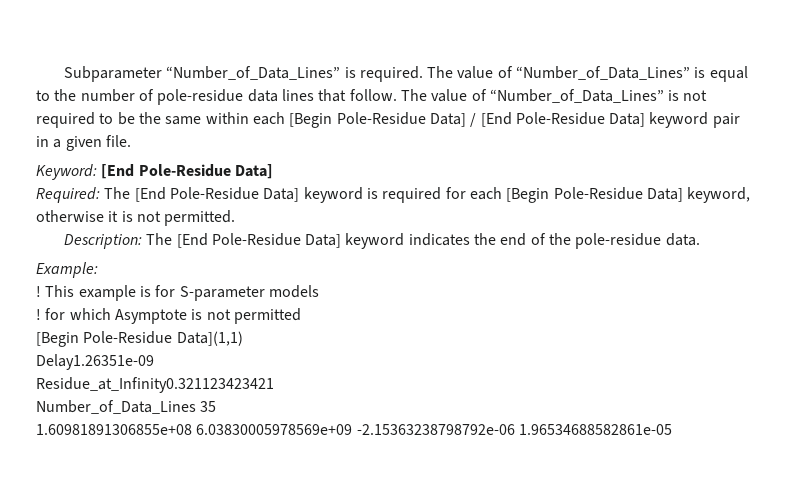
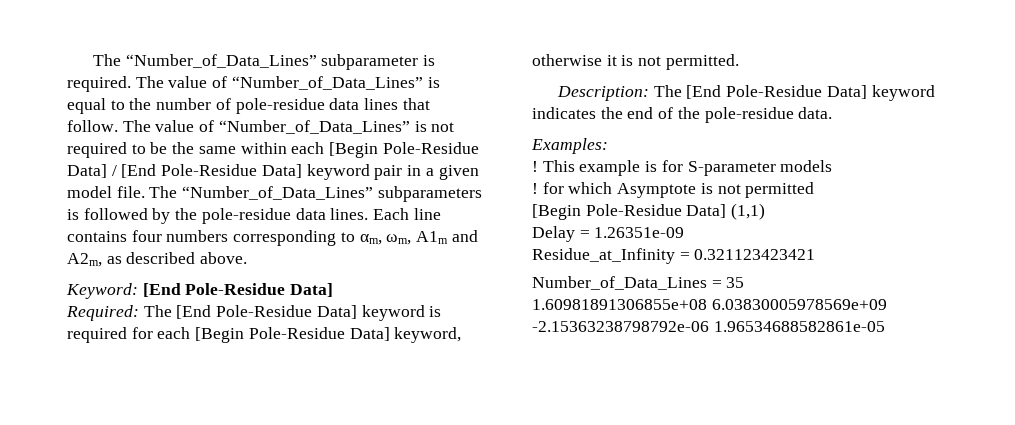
[63,66,341,82] Subparameter “Number_of_Data_Lines” -> [92,54,419,70] The “Number_of_Data_Lines” subparameter
(102, 143) none -> [67,186,112,198] model
(131, 141) none -> [149,186,482,202] [67,208,441,224] [67,230,478,246] [67,252,248,267] The “Number_of_Data_Lines” subparameters is followed by the pole-residue data lines. Each line contains four numbers corresponding to αm, ωm, A1m and A2m, as described above.
[36,262,98,278] Example: -> [531,138,608,154] Examples:
[176,331,243,346] [36,354,154,370] [36,377,274,393] Data](1,1) // Delay1.26351e-09 // Residue_at_Infinity0.321123423421 -> [686,203,766,220] [532,226,685,242] [532,248,816,264] Data] (1,1) // Delay = 1.26351e-09 // Residue_at_Infinity = 0.321123423421
(196, 407) none -> [711,280,722,288] =

